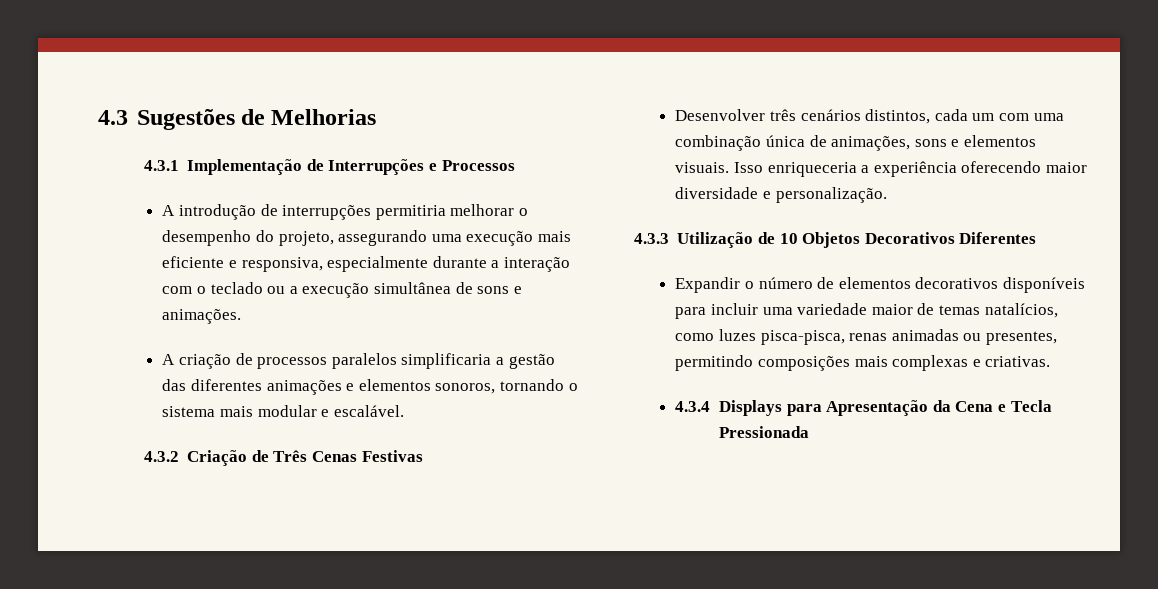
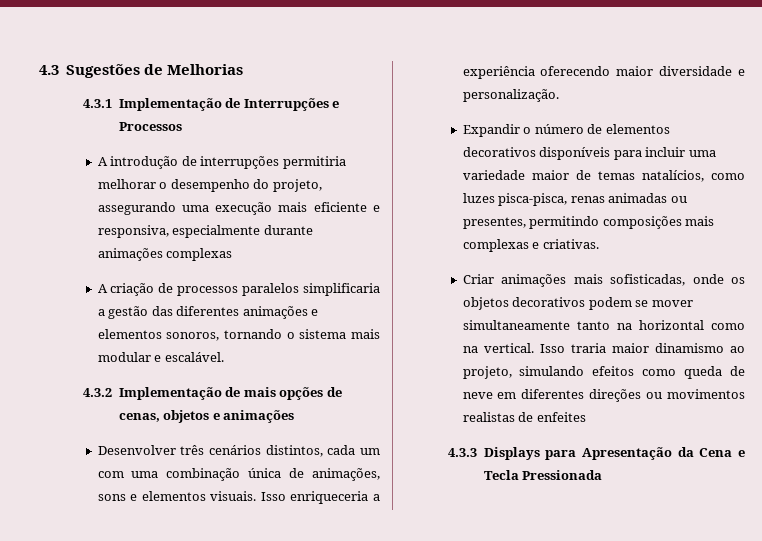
[491,257,571,272] [162,282,522,298] [162,309,242,324] a interação com o teclado ou a execução simultânea de sons e animações. -> [97,248,233,261] animações complexas
[187,450,423,466] Criação de Três Cenas Festivas -> [118,387,342,400] [118,410,295,423] Implementação de mais opções de cenas, objetos e animações
[633,232,1037,248] // 4.3.3 Utilização de 10 Objetos Decorativos Diferentes -> (559, 95) none
[675,401,711,412] 4.3.4 -> [462,274,745,287] [462,297,693,310] [462,320,745,330] [462,343,745,353] [462,366,745,379] [462,389,745,402] [462,412,586,422] [448,448,478,457] Criar animações mais sofisticadas, onde os objetos decorativos podem se mover simultaneamente tanto na horizontal como na vertical. Isso traria maior dinamismo ao projeto, simulando efeitos como queda de neve em diferentes direções ou movimentos realistas de enfeites // 4.3.3

